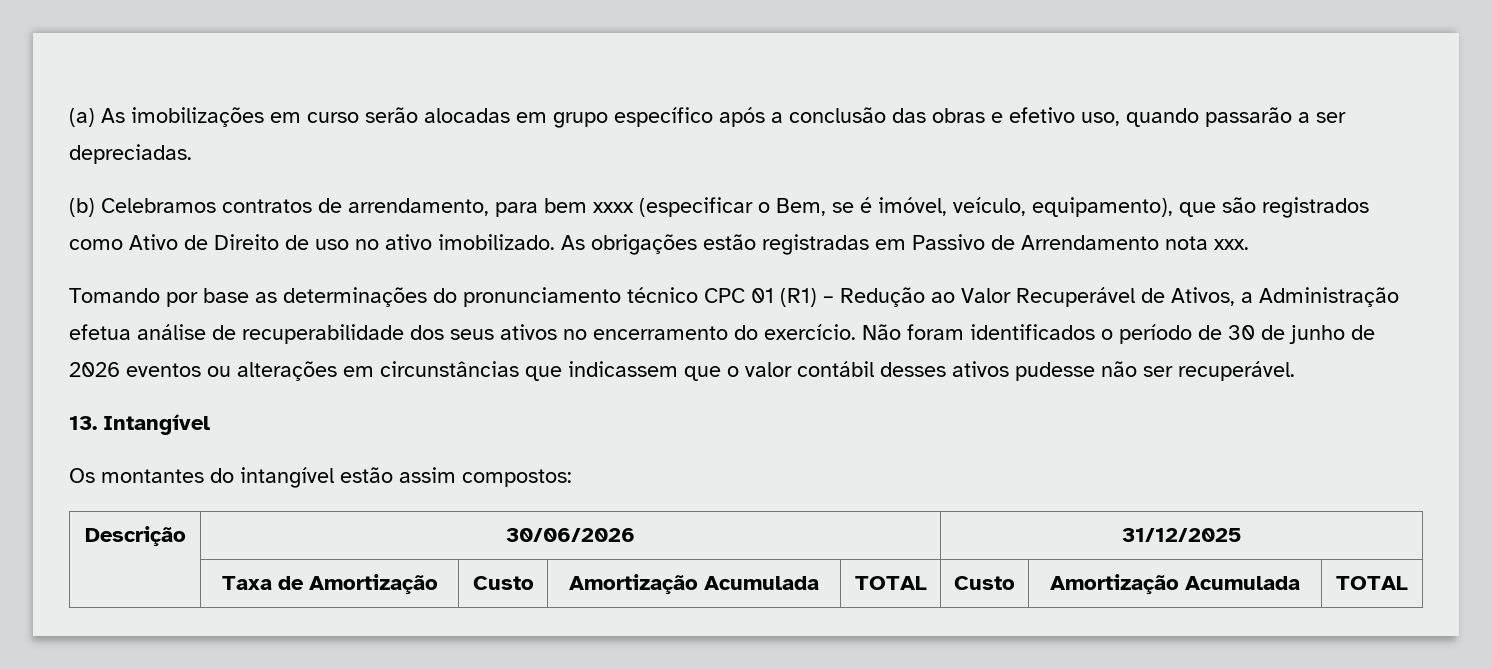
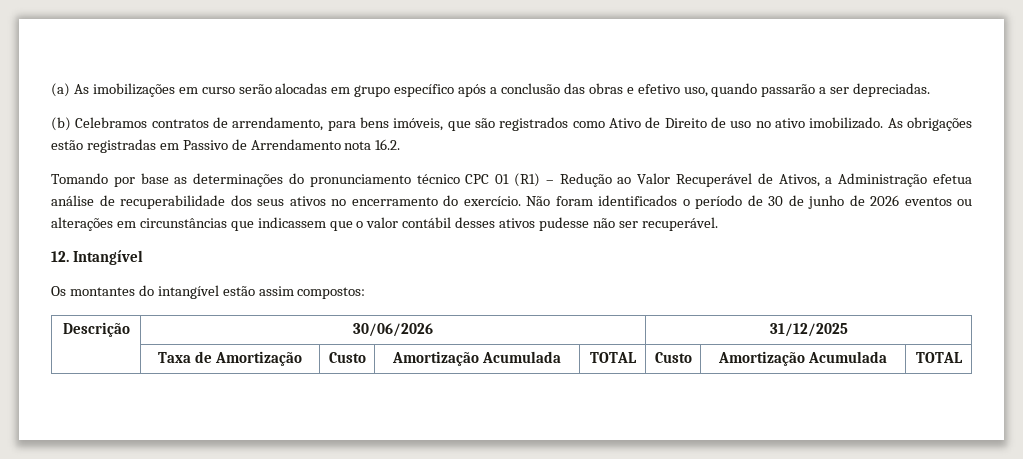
[544,197,1173,217] bem xxxx (especificar o Bem, se é imóvel, veículo, equipamento), -> [360,117,444,131] bens imóveis,
[1214,239,1249,250] xxx. -> [375,139,401,150] 16.2.
[69,416,97,430] 13. -> [51,251,69,262] 12.

